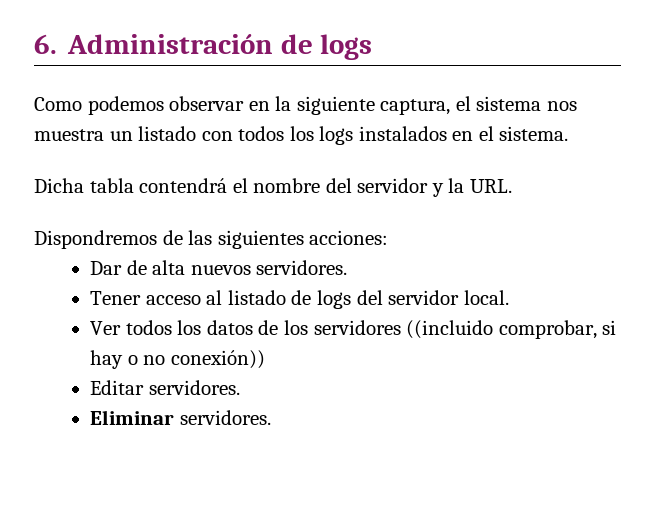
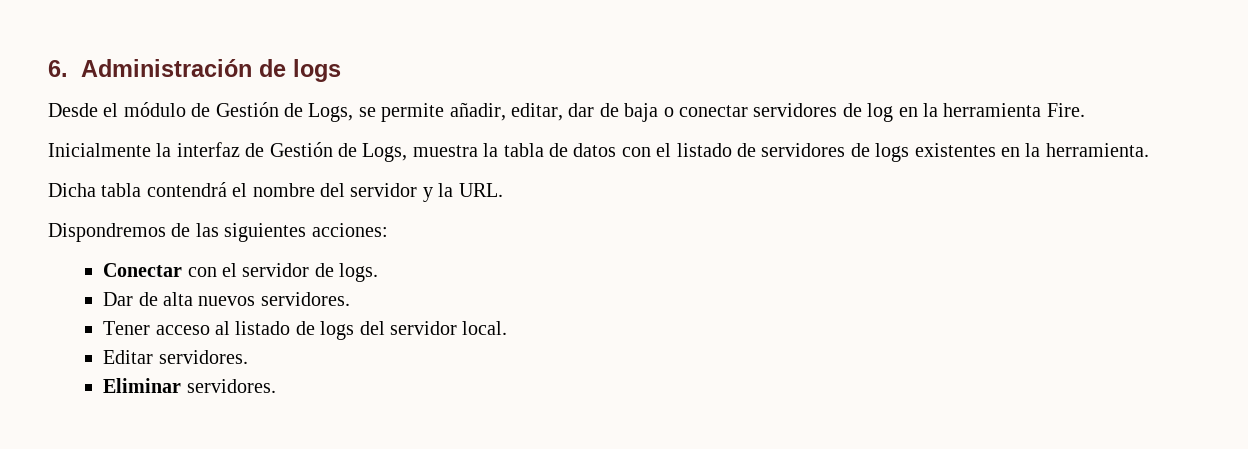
[34,96,577,115] [34,126,569,145] Como podemos observar en la siguiente captura, el sistema nos muestra un listado con todos los logs instalados en el sistema. -> [48,102,1085,122] [48,142,1149,162] Desde el módulo de Gestión de Logs, se permite añadir, editar, dar de baja o conectar servidores de log en la herramienta Fire. // Inicialmente la interfaz de Gestión de Logs, muestra la tabla de datos con el listado de servidores de logs existentes en la herramienta.
(389, 237) none -> [103,263,379,282] // Conectar con el servidor de logs.
[90,320,617,339] [90,350,265,369] // Ver todos los datos de los servidores ((incluido comprobar, si hay o no conexión)) -> (508, 328) none

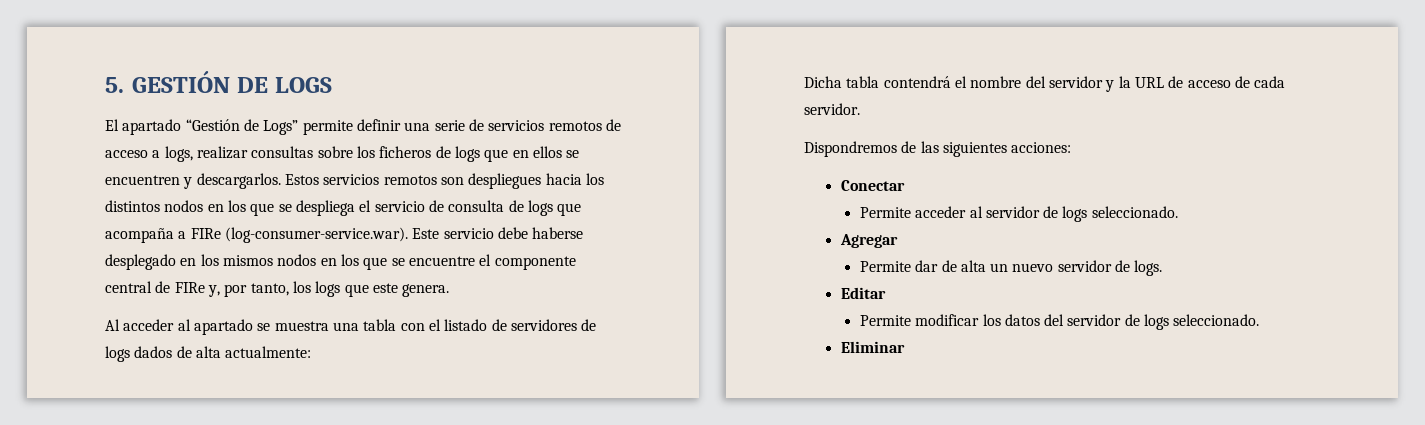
[48,59,342,82] [48,102,1085,122] [48,142,617,162] 6. Administración de logs // Desde el módulo de Gestión de Logs, se permite añadir, editar, dar de baja o conectar servidores de log en la herramienta Fire. // Inicialmente la interfaz de Gestión de Logs, muestra la tabla de datos -> [105,71,332,93] [105,119,621,135] [105,146,580,162] [105,173,604,189] [105,200,582,216] [105,227,584,243] [105,254,576,270] [105,281,450,297] [105,319,397,335] 5. GESTIÓN DE LOGS // El apartado “Gestión de Logs” permite definir una serie de servicios remotos de acceso a logs, realizar consultas sobre los ficheros de logs que en ellos se encuentren y descargarlos. Estos servicios remotos son despliegues hacia los distintos nodos en los que se despliega el servicio de consulta de logs que acompaña a FIRe (log-consumer-service.war). Este servicio debe haberse desplegado en los mismos nodos en los que se encuentre el componente central de FIRe y, por tanto, los logs que este genera. // Al acceder al apartado se muestra una tabla
[914,143,1149,157] existentes en la herramienta. -> [134,346,312,358] dados de alta actualmente:
[458,183,503,197] URL. -> [1134,76,1286,88] [804,103,860,115] URL de acceso de cada servidor.
[187,263,379,282] [103,292,350,306] [103,321,508,340] [103,350,248,364] con el servidor de logs. // Dar de alta nuevos servidores. // Tener acceso al listado de logs del servidor local. // Editar servidores. -> [859,206,1178,222] [839,234,898,248] [859,260,1163,276] [840,287,886,299] [859,314,1260,330] // Permite acceder al servidor de logs seleccionado. // Agregar // Permite dar de alta un nuevo servidor de logs. // Editar // Permite modificar los datos del servidor de logs seleccionado.
[186,379,276,393] servidores. -> (905, 347) none

